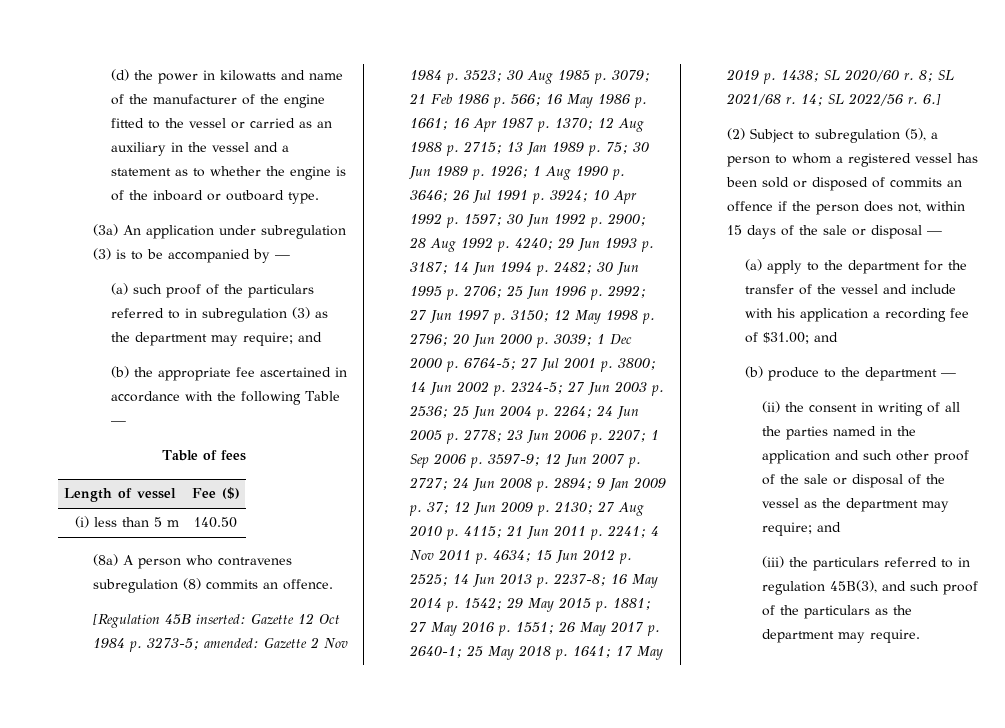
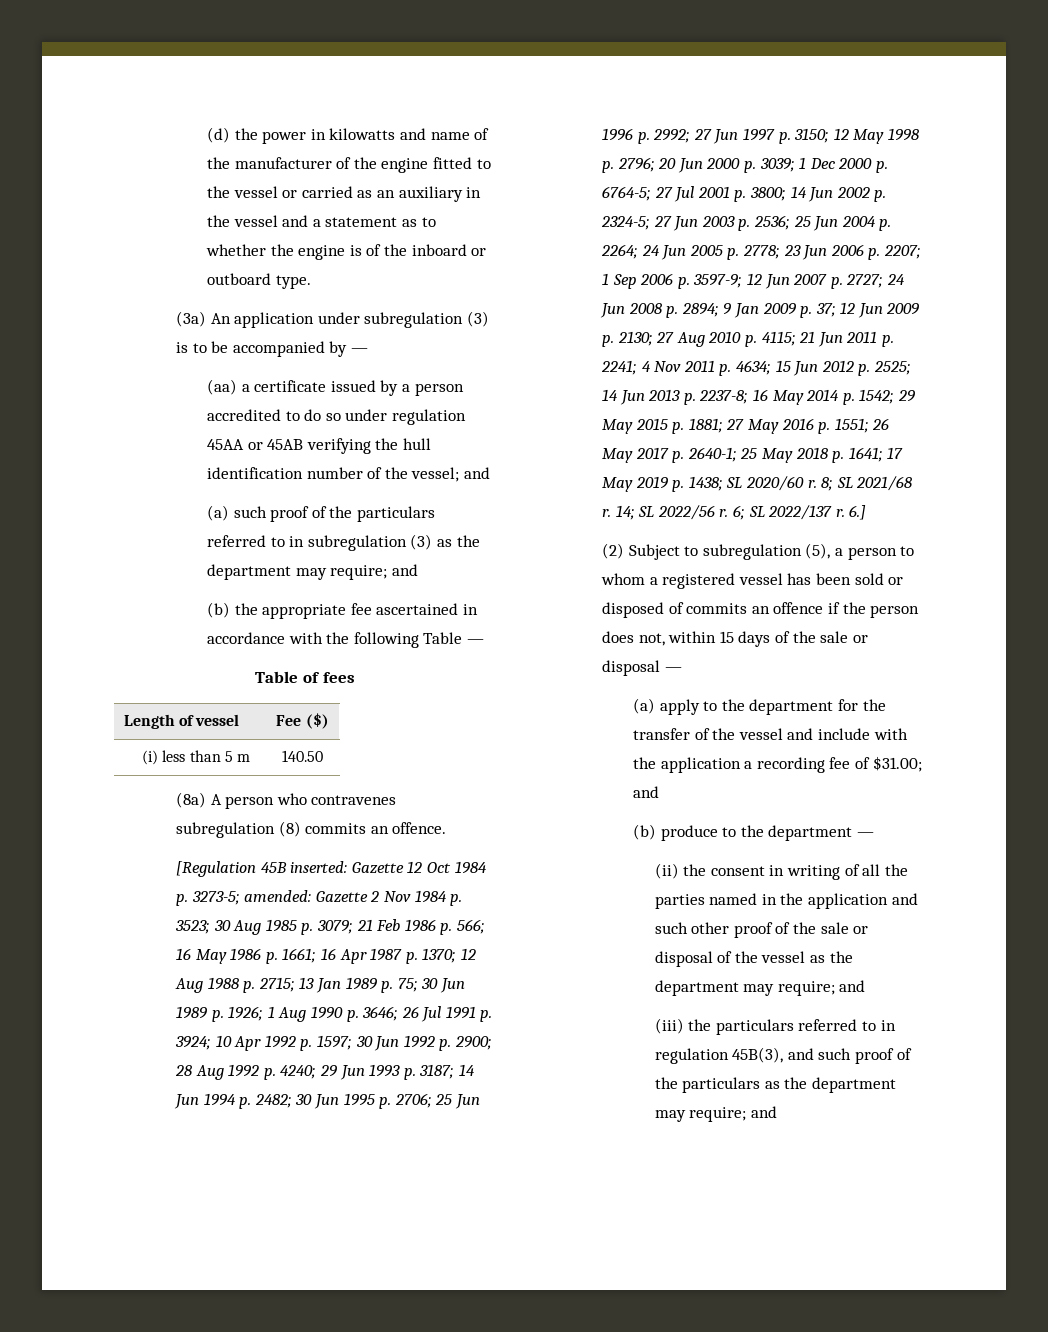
(291, 257) none -> [206,379,464,396] [206,409,466,425] [206,438,431,454] [206,467,490,482] // (aa) a certificate issued by a person accredited to do so under regulation 45AA or 45AB verifying the hull identification number of the vessel; and
(919, 100) none -> [732,505,845,520] 6; SL 2022/137 r.
[776,308,795,318] his -> [632,757,656,769] the
[870,629,921,643] require. -> [689,1106,777,1122] require; and

